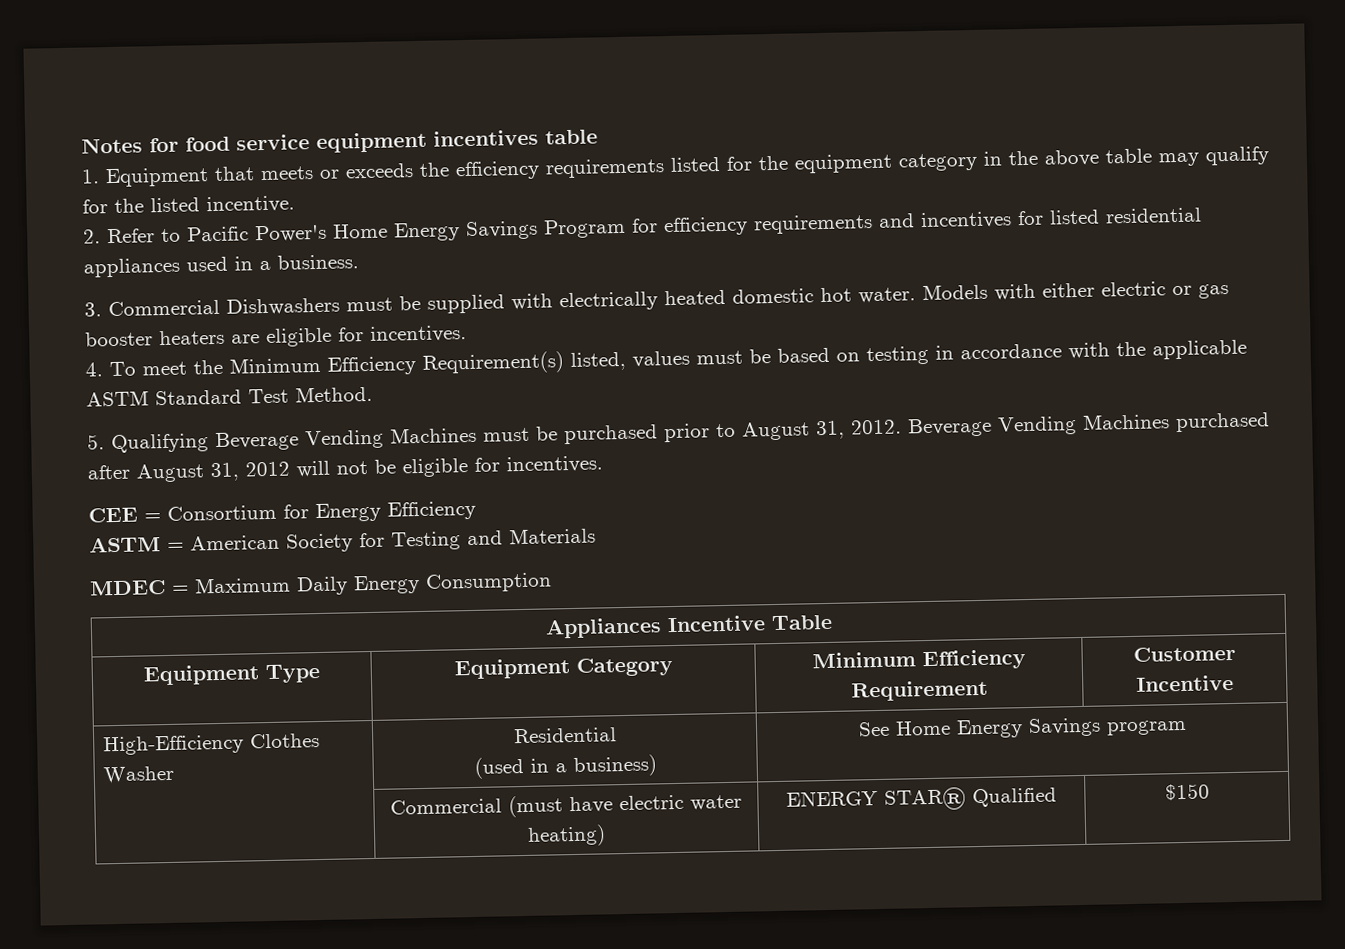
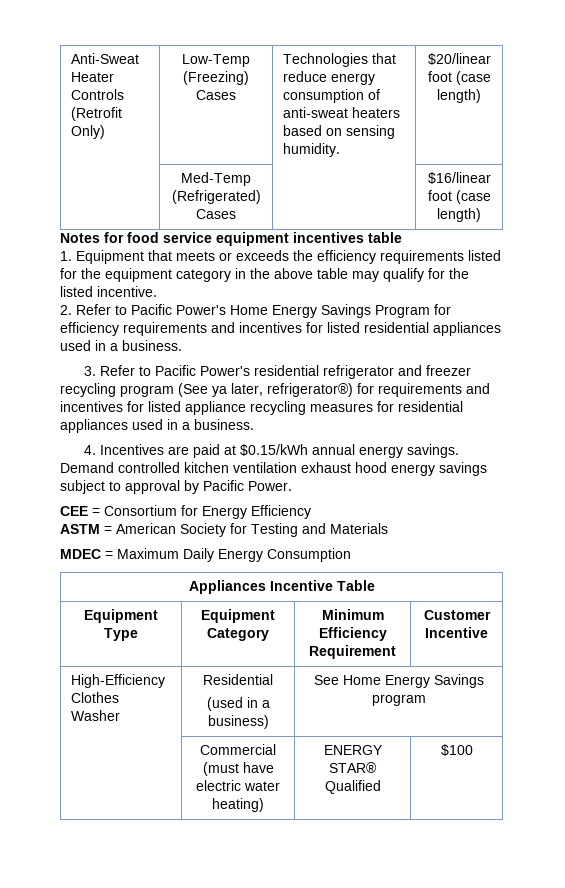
(81, 145) none -> [70,53,139,64] [70,72,114,82] [70,89,124,100] [70,107,122,121] [70,125,105,139] [182,54,250,67] [183,71,249,85] [196,90,236,100] [282,53,396,67] [282,71,375,85] [282,89,380,103] [282,107,400,118] [282,125,395,139] [282,143,340,157] [427,53,491,65] [427,71,491,85] [437,89,481,103] [181,172,251,186] [171,190,261,204] [196,209,236,219] [427,172,491,184] [427,190,491,204] [437,208,481,222] Anti-Sweat Heater Controls (Retrofit Only) | Low-Temp (Freezing) Cases | Technologies that reduce energy consumption of anti-sweat heaters based on sensing humidity. | $20/linear foot (case length) // | Med-Temp (Refrigerated) Cases | | $16/linear foot (case length) //
[108,281,1229,317] [85,325,467,347] [85,339,1247,377] [86,385,373,407] [87,412,1270,454] [87,455,603,483] Commercial Dishwashers must be supplied with electrically heated domestic hot water. Models with either electric or gas booster heaters are eligible for incentives. // 4. To meet the Minimum Efficiency Requirement(s) listed, values must be based on testing in accordance with the applicable ASTM Standard Test Method. // 5. Qualifying Beverage Vending Machines must be purchased prior to August 31, 2012. Beverage Vending Machines purchased after August 31, 2012 will not be eligible for incentives. -> [100,365,472,379] [60,383,490,397] [60,401,463,415] [60,419,254,433] [84,444,460,458] [60,462,487,476] [60,480,292,494] Refer to Pacific Power's residential refrigerator and freezer recycling program (See ya later, refrigerator®) for requirements and incentives for listed appliance recycling measures for residential appliances used in a business. // 4. Incentives are paid at $0.15/kWh annual energy savings. Demand controlled kitchen ventilation exhaust hood energy savings subject to approval by Pacific Power.
[1164,783,1210,801] $150 -> [440,744,473,756] $100

